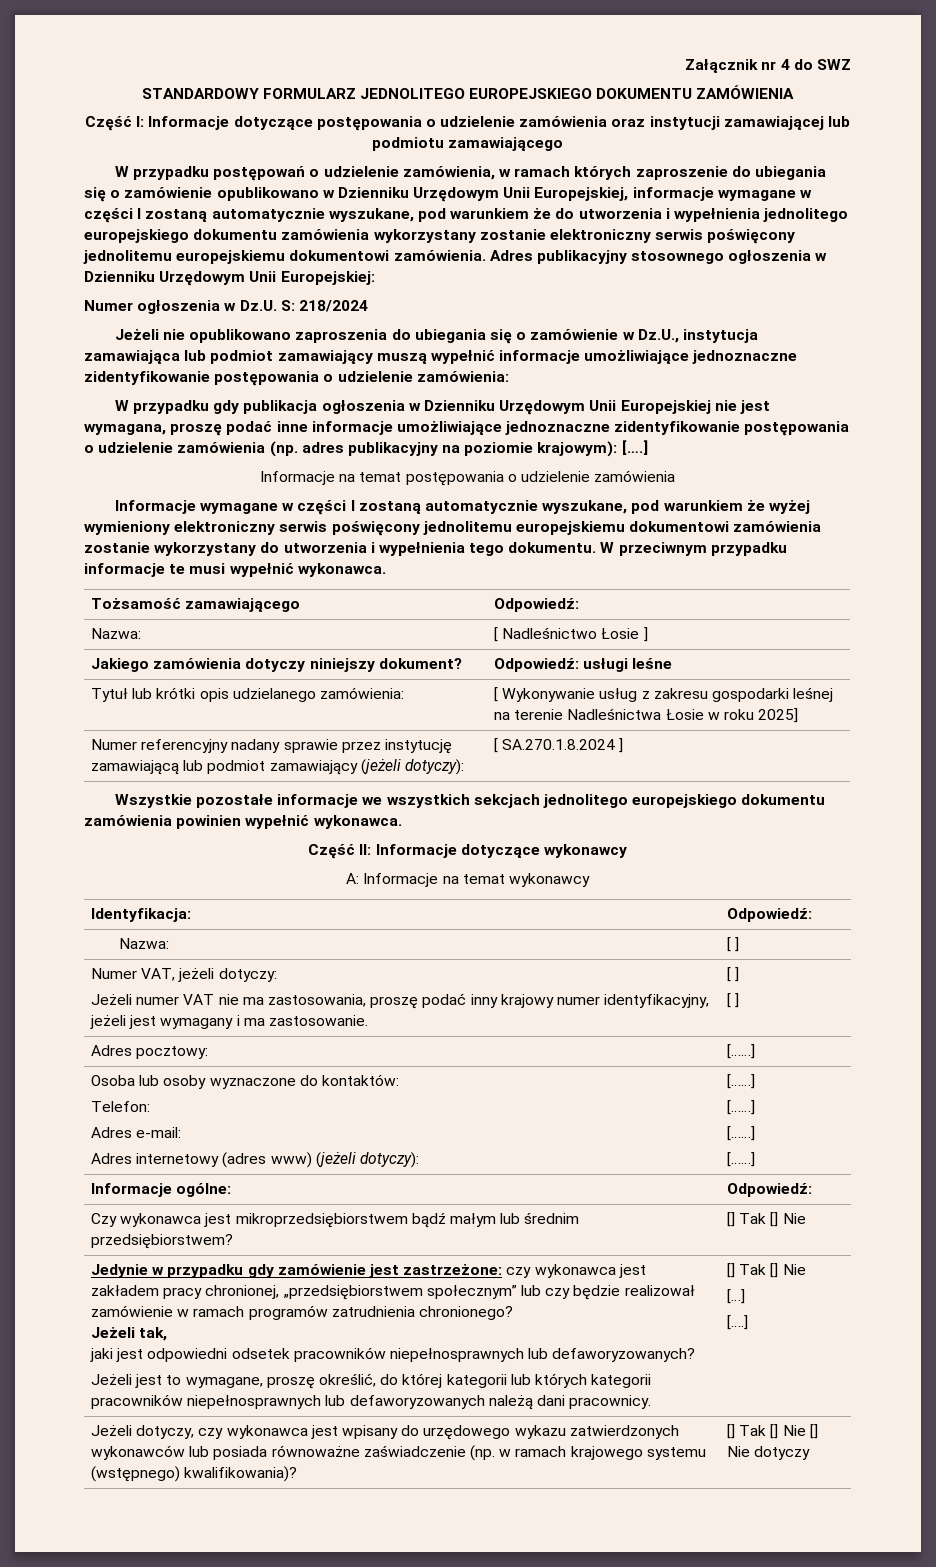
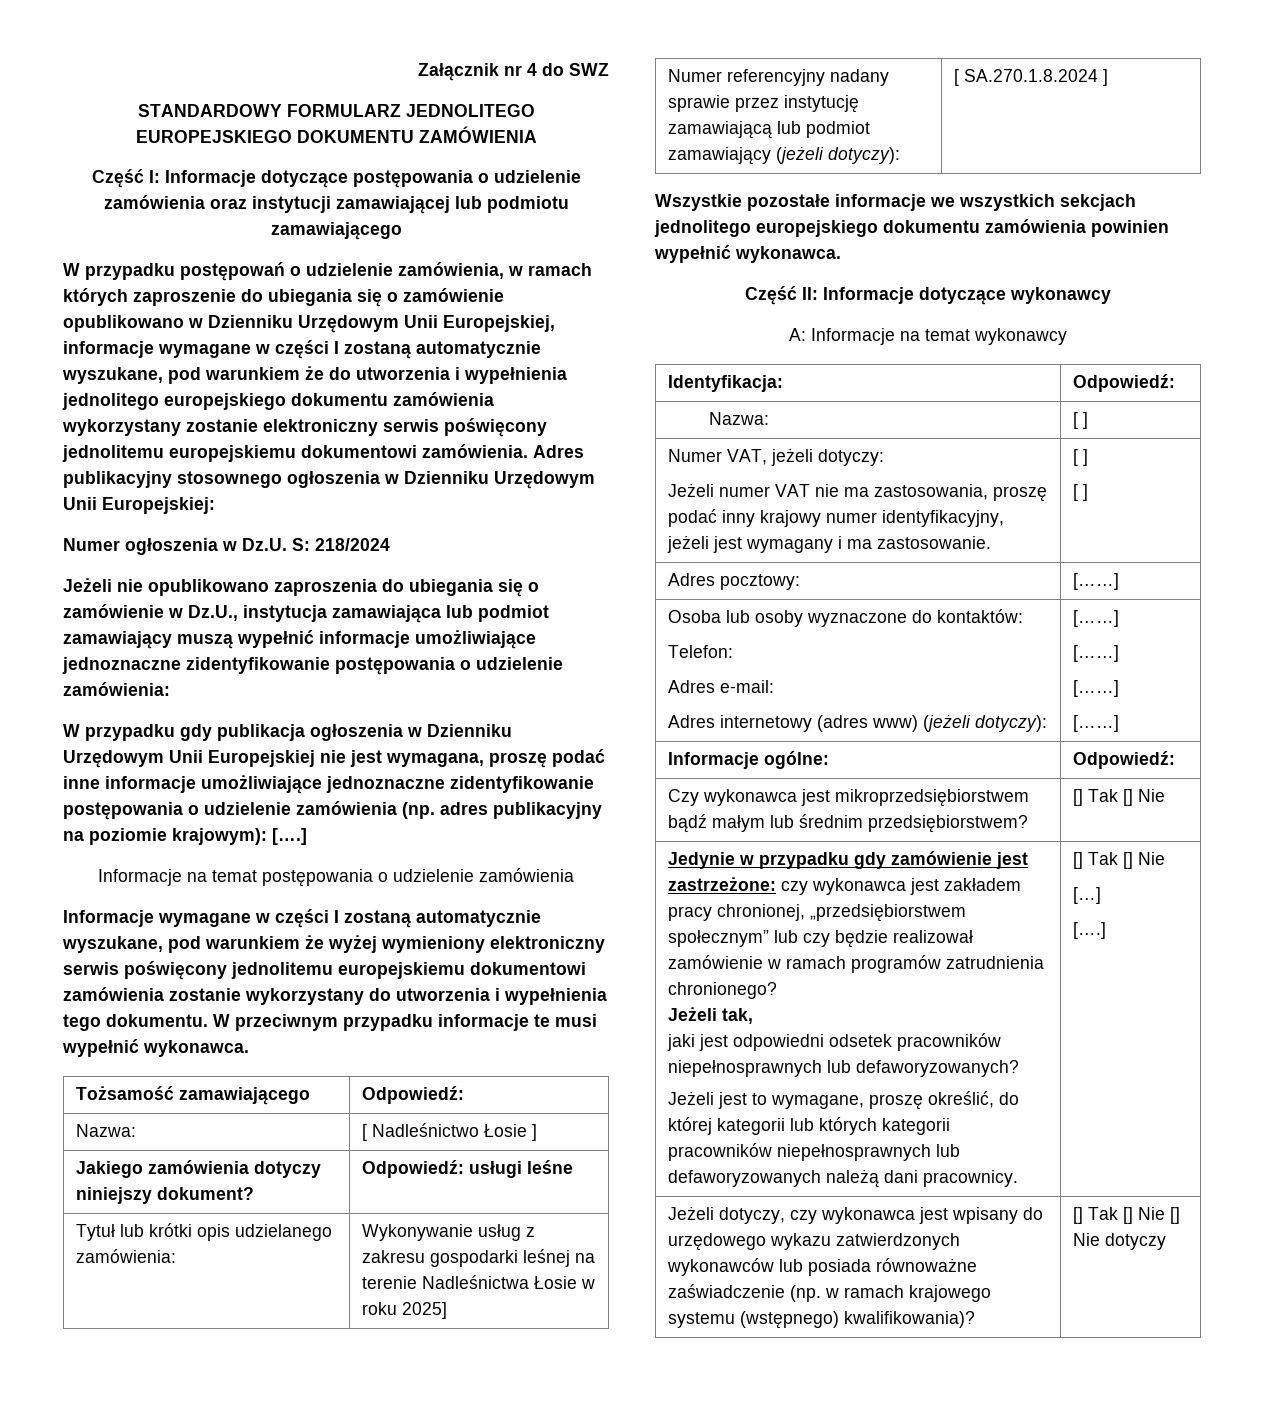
[494,687,499,702] [ -> (177, 1256) none

